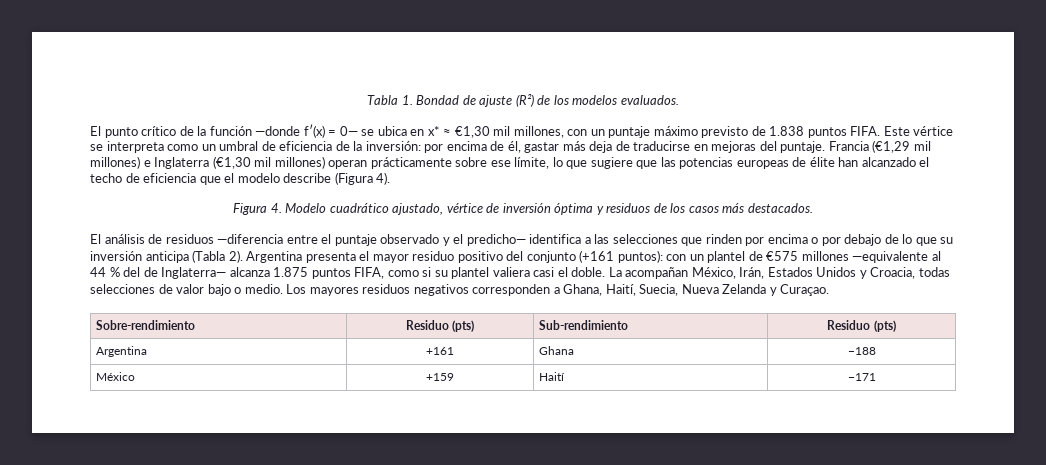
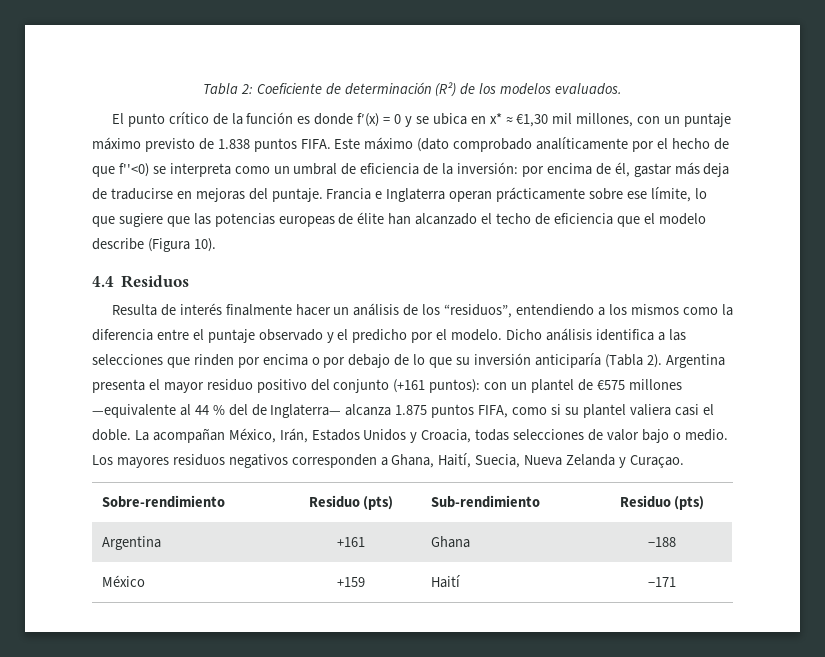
[401,95,513,107] 1. Bondad de ajuste -> [240,82,432,95] 2: Coeficiente de determinación
[255,124,358,138] —donde f′(x) = 0— -> [297,113,412,127] es donde f′(x) = 0 y
[913,126,954,136] vértice -> [364,137,729,152] [92,163,149,177] máximo (dato comprobado analíticamente por el hecho de que f''<0)
[872,140,931,153] [90,156,325,169] (€1,29 mil millones) e Inglaterra (€1,30 mil millones) -> [375,188,446,202] e Inglaterra
[376,172,391,185] [233,203,813,215] [90,234,284,244] 4). // Figura 4. Modelo cuadrático ajustado, vértice de inversión óptima y residuos de los casos más destacados. // El análisis de residuos —diferencia -> [193,238,216,252] [92,275,190,288] [111,303,733,318] [92,329,153,341] 10). // 4.4 Residuos // Resulta de interés finalmente hacer un análisis de los “residuos”, entendiendo a los mismos como la diferencia
[466,234,526,246] predicho— -> [352,328,592,343] predicho por el modelo. Dicho análisis
[145,251,189,263] anticipa -> [534,353,601,368] anticiparía

